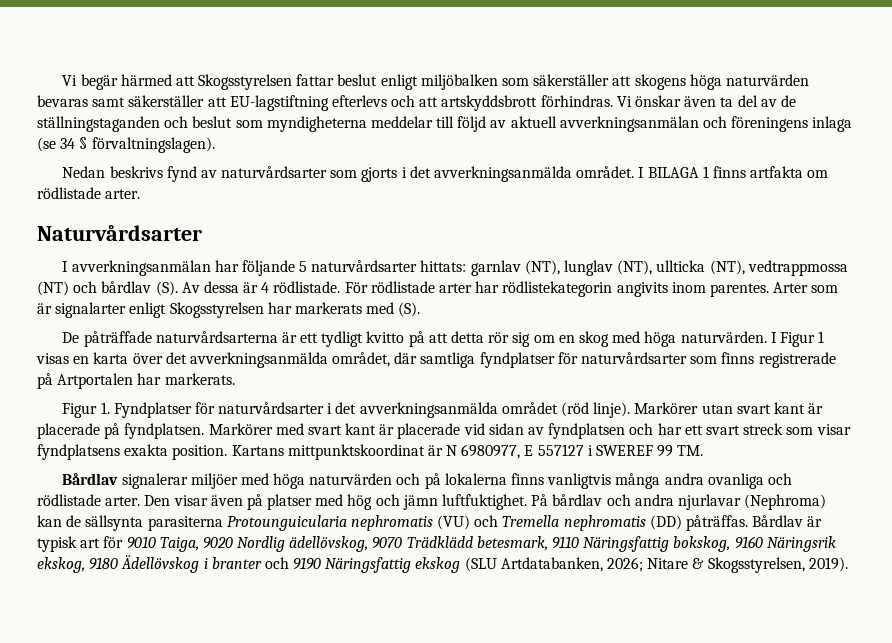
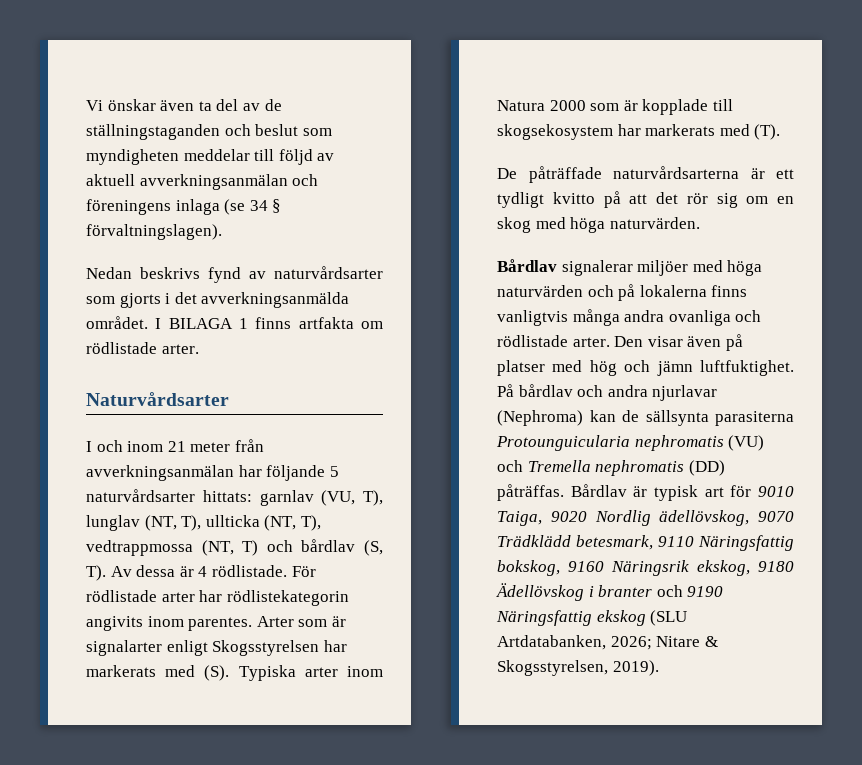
[62,74,809,90] [37,95,632,111] Vi begär härmed att Skogsstyrelsen fattar beslut enligt miljöbalken som säkerställer att skogens höga naturvärden bevaras samt säkerställer att EU-lagstiftning efterlevs och att artskyddsbrott förhindras. Vi -> [86,100,103,111] Vi
[266,116,367,132] myndigheterna -> [86,149,179,165] myndigheten
(69, 266) none -> [96,439,264,452] och inom 21 meter från
[524,260,848,276] [37,281,178,296] (NT), lunglav (NT), ullticka (NT), vedtrappmossa (NT) och bårdlav (S). -> [321,490,383,506] [86,515,321,531] [86,539,383,556] [86,565,106,581] (VU, T), lunglav (NT, T), ullticka (NT, T), vedtrappmossa (NT, T) och bårdlav (S, T).
(421, 309) none -> [238,665,383,681] [497,99,733,115] [497,124,781,140] Typiska arter inom Natura 2000 som är kopplade till skogsekosystem har markerats med (T).
[451,331,485,343] detta -> [656,192,678,204] det
[770,331,825,347] [36,352,836,368] [37,373,235,389] [62,402,824,418] [37,423,851,439] [37,444,704,460] I Figur 1 visas en karta över det avverkningsanmälda området, där samtliga fyndplatser för naturvårdsarter som finns registrerade på Artportalen har markerats. // Figur 1. Fyndplatser för naturvårdsarter i det avverkningsanmälda området (röd linje). Markörer utan svart kant är placerade på fyndplatsen. Markörer med svart kant är placerade vid sidan av fyndplatsen och har ett svart streck som visar fyndplatsens exakta position. Kartans mittpunktskoordinat är N 6980977, E 557127 i SWEREF 99 TM. -> (700, 223) none

